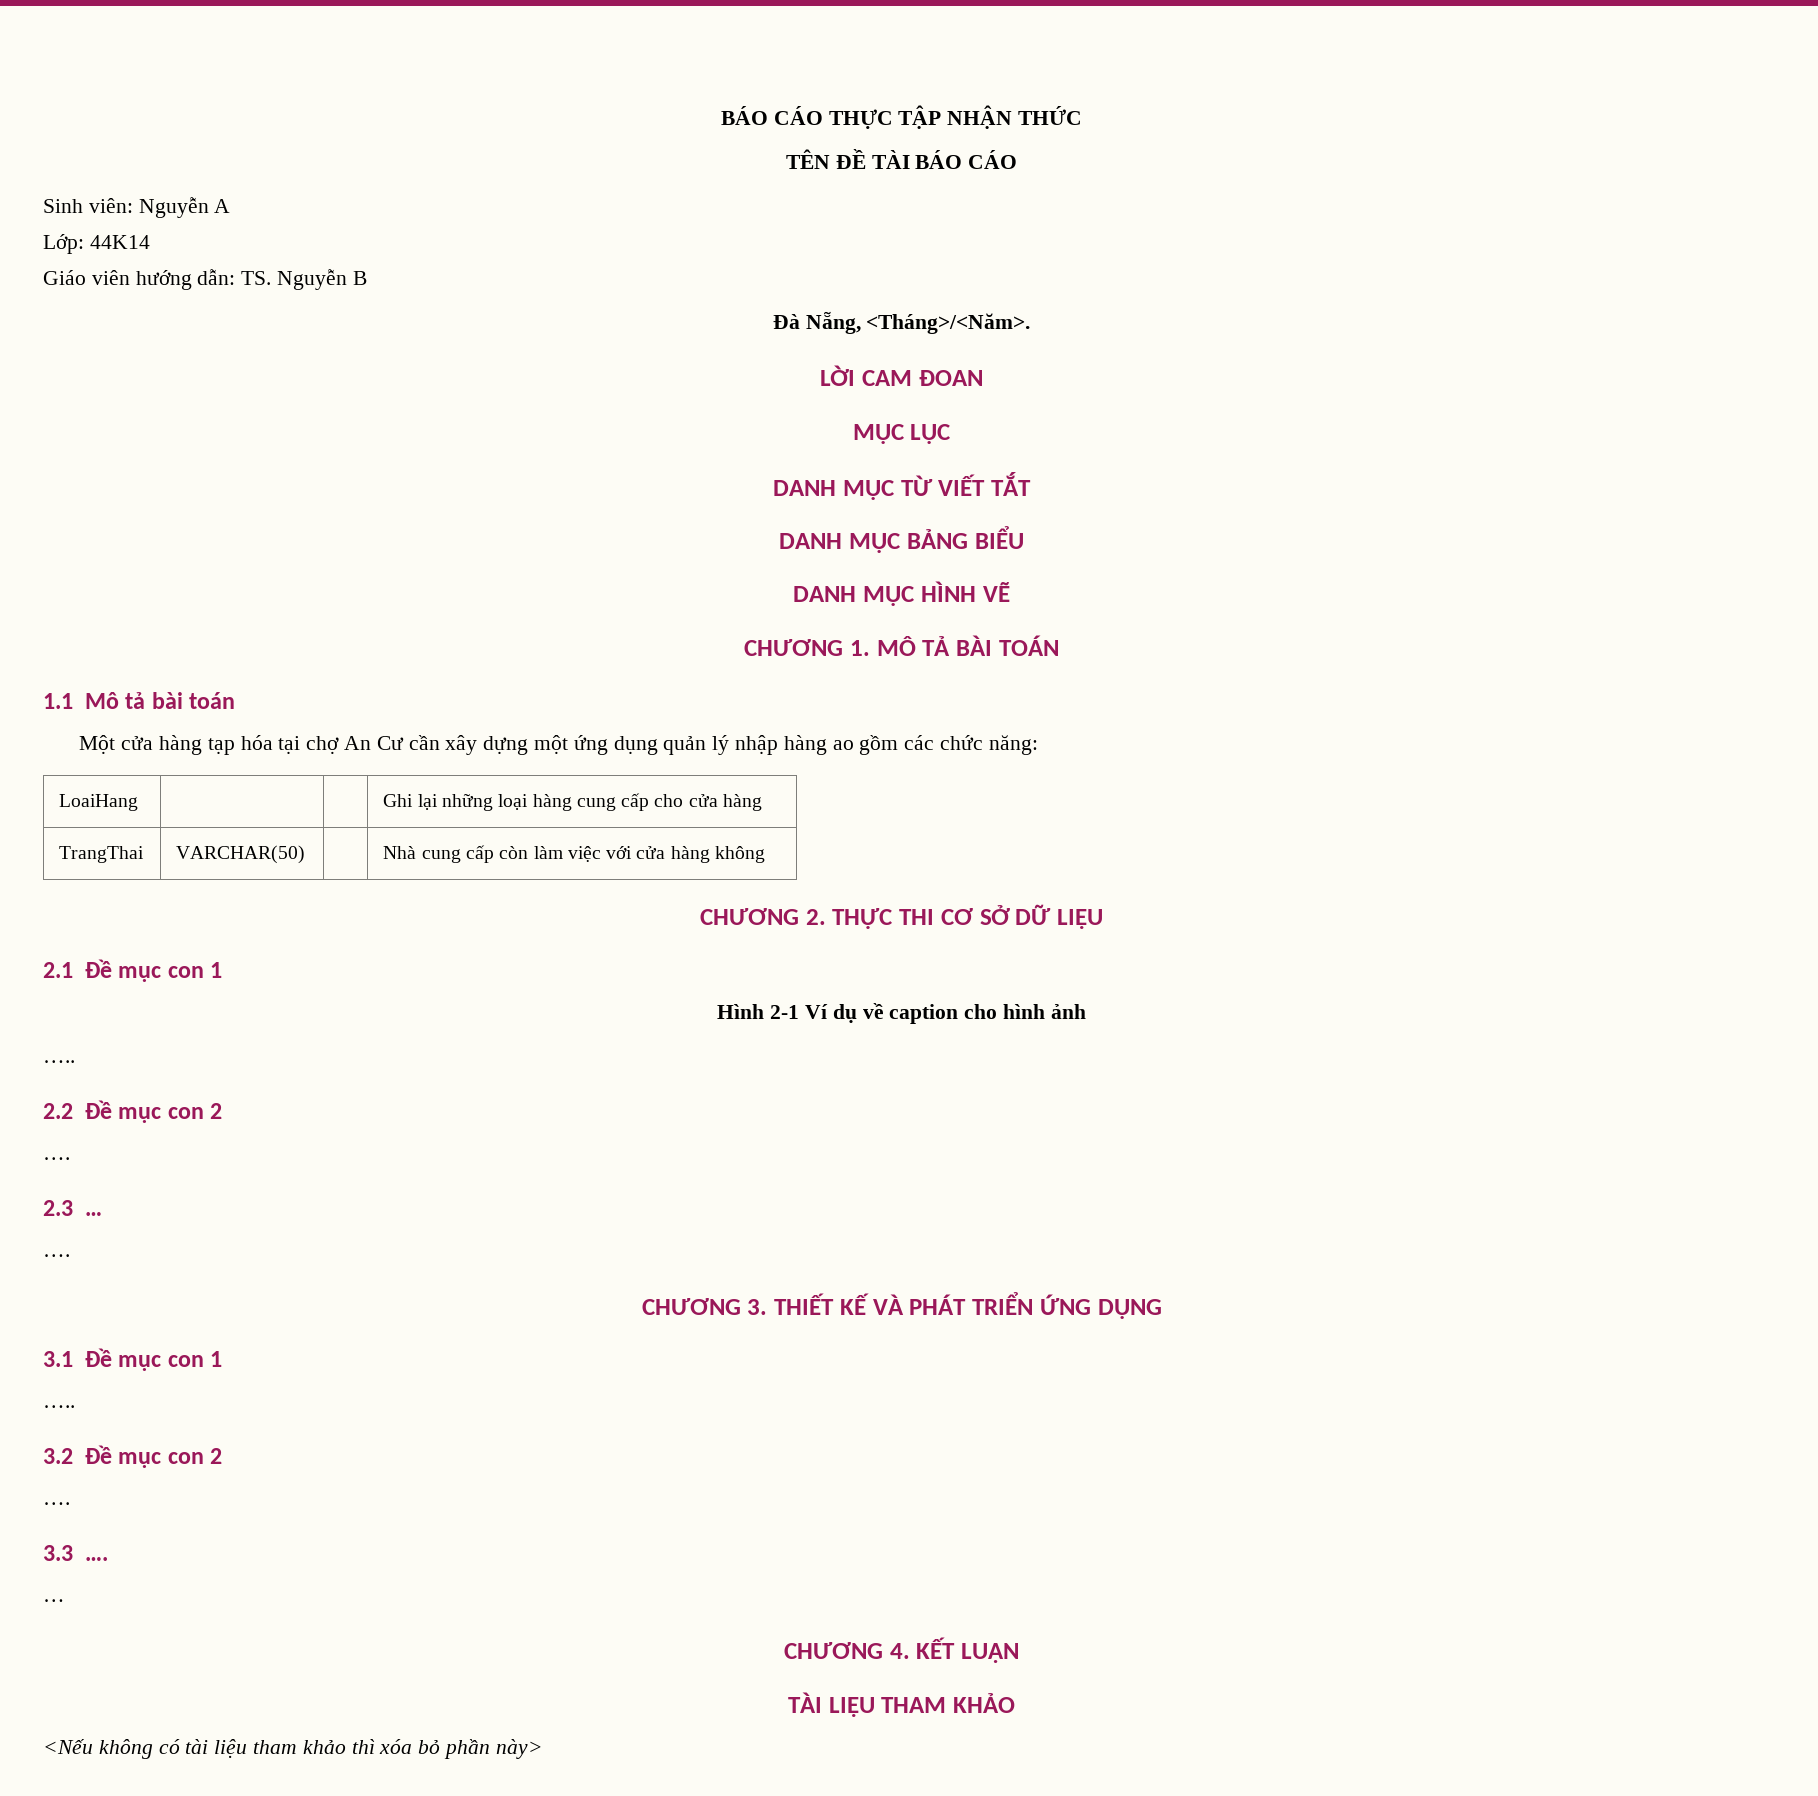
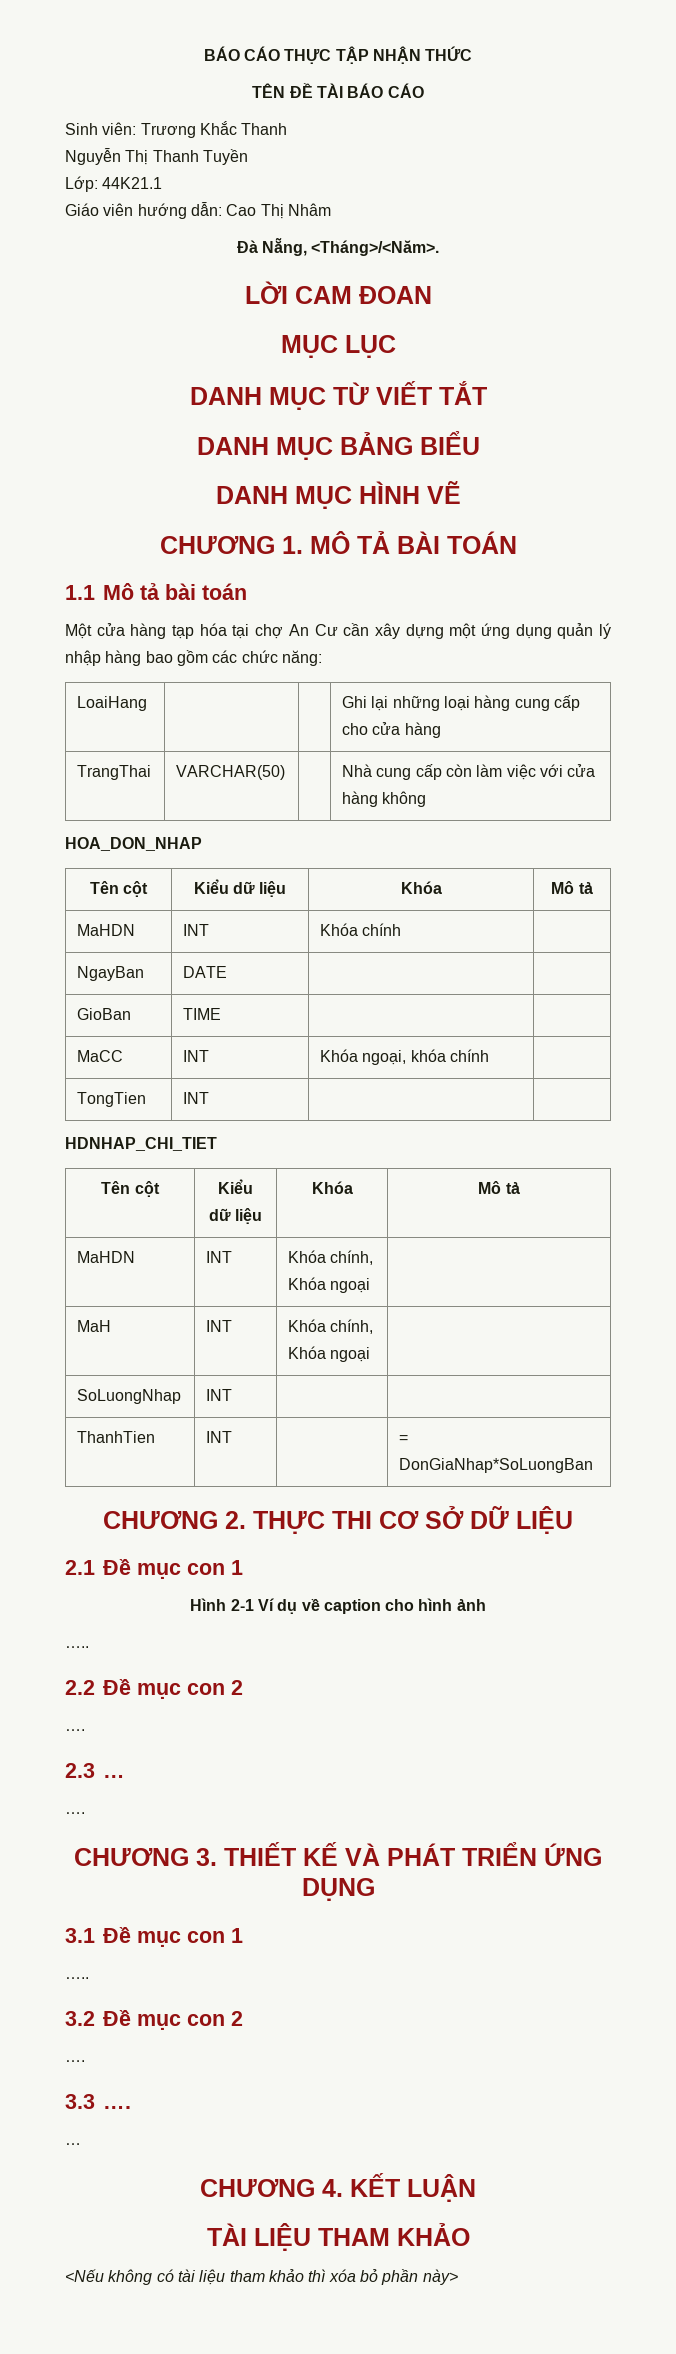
[138,197,231,218] Nguyễn A -> [140,121,288,138] [65,148,248,165] Trương Khắc Thanh // Nguyễn Thị Thanh Tuyền
[89,235,150,249] 44K14 -> [102,177,163,189] 44K21.1
[241,269,367,290] TS. Nguyễn B -> [226,203,331,219] Cao Thị Nhâm
[832,740,854,750] ao -> [145,651,173,663] bao
(765, 854) none -> [65,837,202,851] [89,881,149,897] [193,879,287,897] [400,881,442,894] [551,881,593,894] [77,924,136,936] [183,924,210,936] [320,923,402,936] [77,966,145,981] [183,966,228,978] [77,1008,132,1020] [183,1008,222,1020] [77,1050,124,1062] [183,1050,210,1062] [320,1049,490,1065] [77,1092,147,1107] [183,1092,210,1104] [65,1137,217,1151] [101,1181,160,1197] [218,1179,253,1194] [208,1208,263,1224] [311,1181,353,1194] [478,1181,520,1194] [77,1251,136,1263] [206,1251,233,1263] [288,1250,374,1265] [288,1277,371,1293] [77,1320,112,1332] [206,1320,233,1332] [288,1319,374,1334] [288,1346,371,1362] [77,1389,182,1404] [206,1389,233,1401] [77,1431,156,1443] [206,1431,233,1443] [399,1435,409,1443] [399,1458,594,1473] // HOA_DON_NHAP // Tên cột | Kiểu dữ liệu | Khóa | Mô tả // MaHDN | INT | Khóa chính | // NgayBan | DATE | | // GioBan | TIME | | // MaCC | INT | Khóa ngoại, khóa chính | // TongTien | INT | | // HDNHAP_CHI_TIET // Tên cột | Kiểu dữ liệu | Khóa | Mô tả // MaHDN | INT | Khóa chính, Khóa ngoại | // MaH | INT | Khóa chính, Khóa ngoại | // SoLuongNhap | INT | | // ThanhTien | INT | | = DonGiaNhap*SoLuongBan

